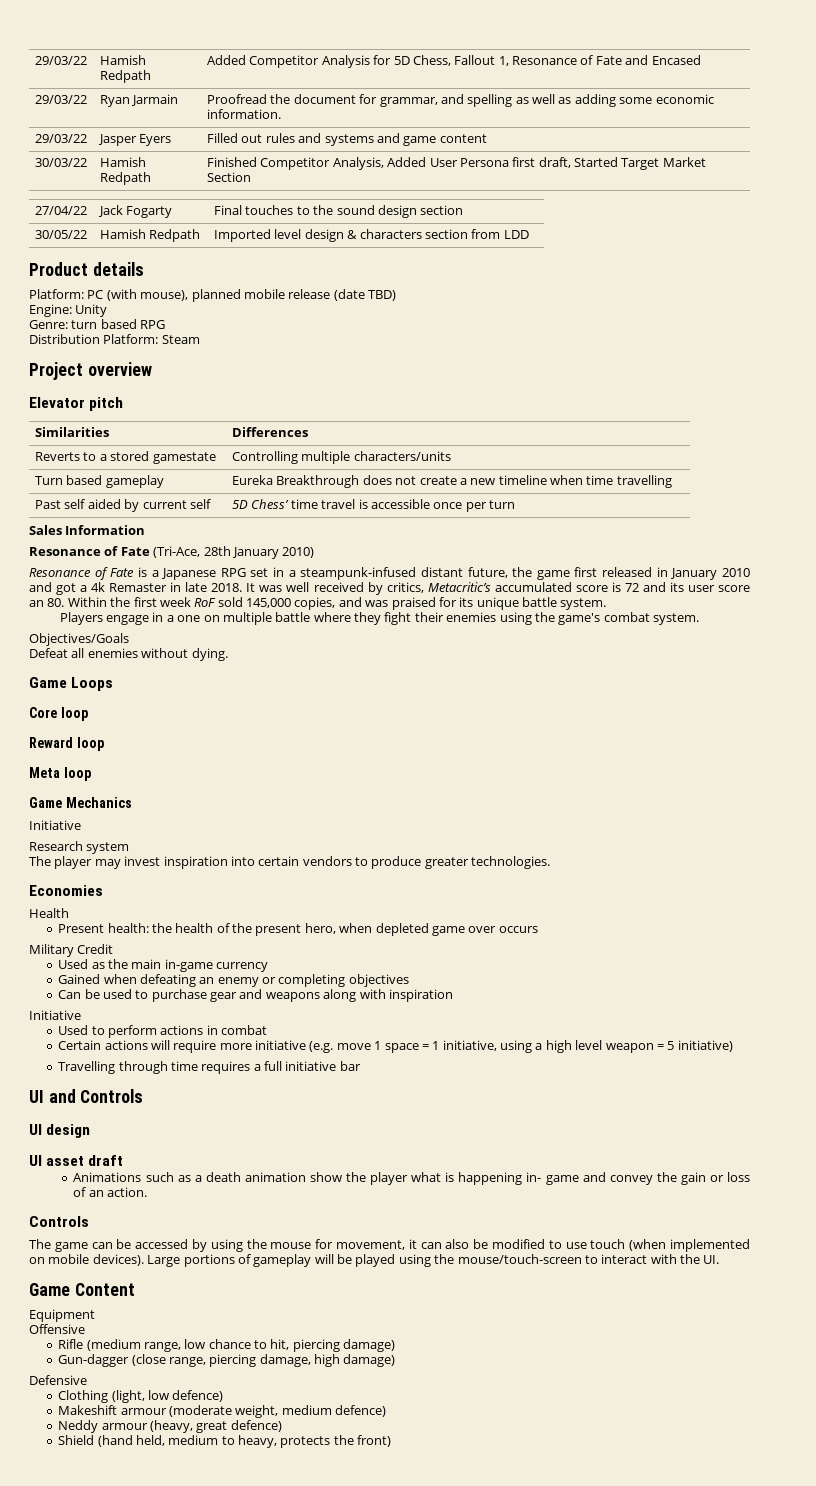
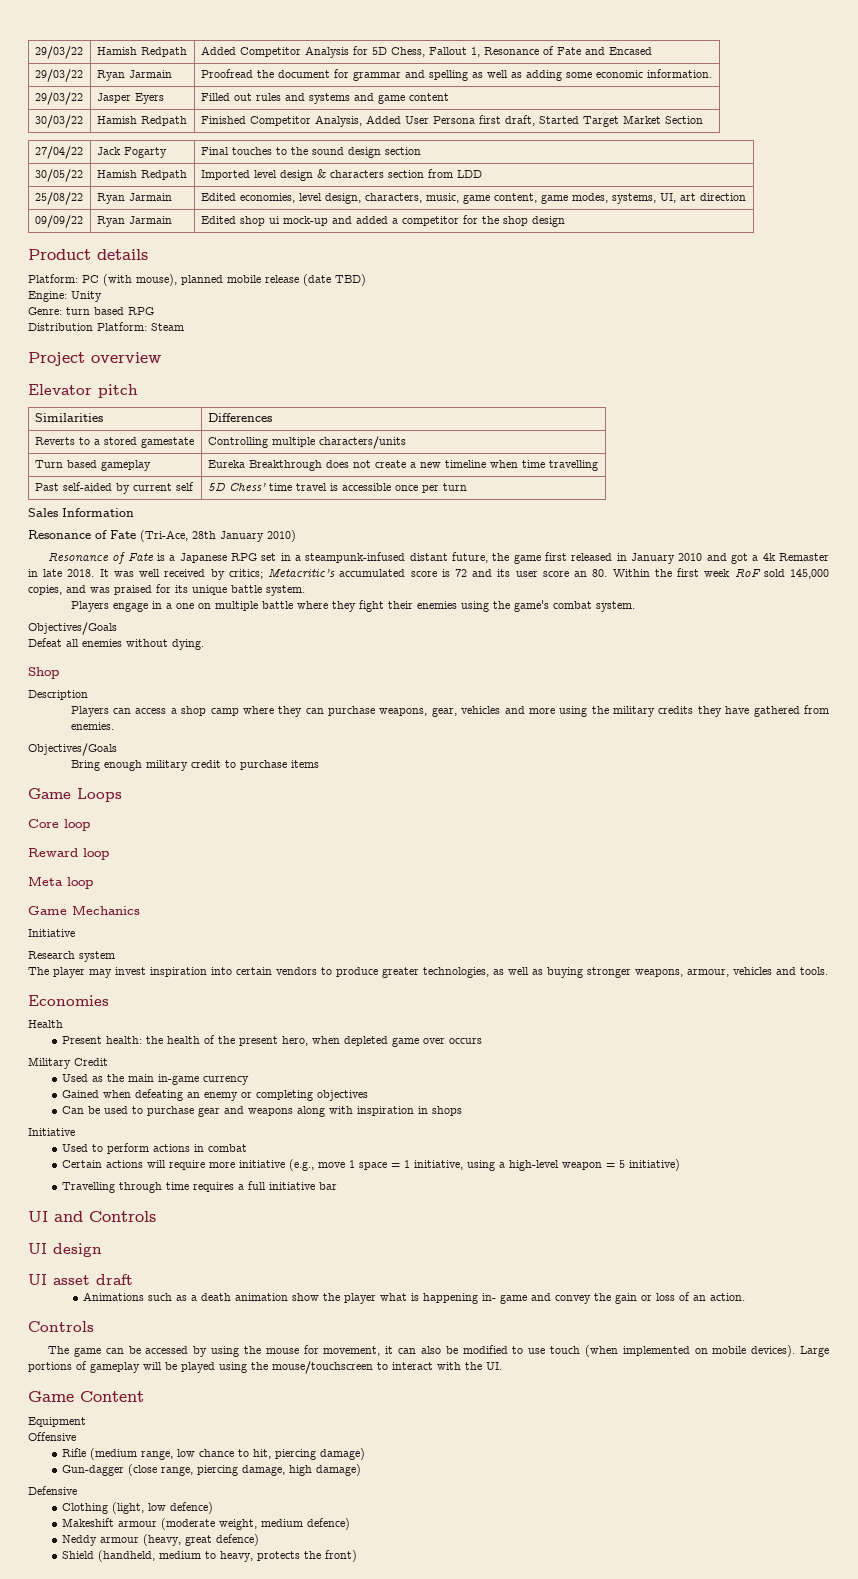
[379,97,438,107] grammar, -> [352,71,401,81] grammar
(529, 234) none -> [34,192,83,205] [96,193,172,204] [200,193,746,204] [34,215,83,228] [96,216,172,227] [200,215,565,227] // 25/08/22 | Ryan Jarmain | Edited economies, level design, characters, music, game content, game modes, systems, UI, art direction // 09/09/22 | Ryan Jarmain | Edited shop ui mock-up and added a competitor for the shop design
[64,499,121,509] self aided -> [62,482,112,491] self-aided
[386,582,424,593] critics, -> [228,569,263,579] critics;
(228, 654) none -> [28,667,59,679] [28,690,88,700] [70,705,829,717] [70,722,114,730] [28,743,117,756] [70,760,319,771] // Shop // Description // Players can access a shop camp where they can purchase weapons, gear, vehicles and more using the military credits they have gathered from enemies. // Objectives/Goals // Bring enough military credit to purchase items
[471,856,551,869] technologies. -> [423,967,828,978] technologies, as well as buying stronger weapons, armour, vehicles and tools.
(453, 995) none -> [417,1106,462,1116] in shops
[309,1041,334,1053] (e.g. -> [288,1159,314,1171] (e.g.,
[545,1040,603,1053] high level -> [508,1160,559,1171] high-level
[457,1254,582,1264] mouse/touch-screen -> [272,1361,373,1374] mouse/touchscreen
[97,1435,165,1447] (hand held, -> [97,1550,155,1562] (handheld,

